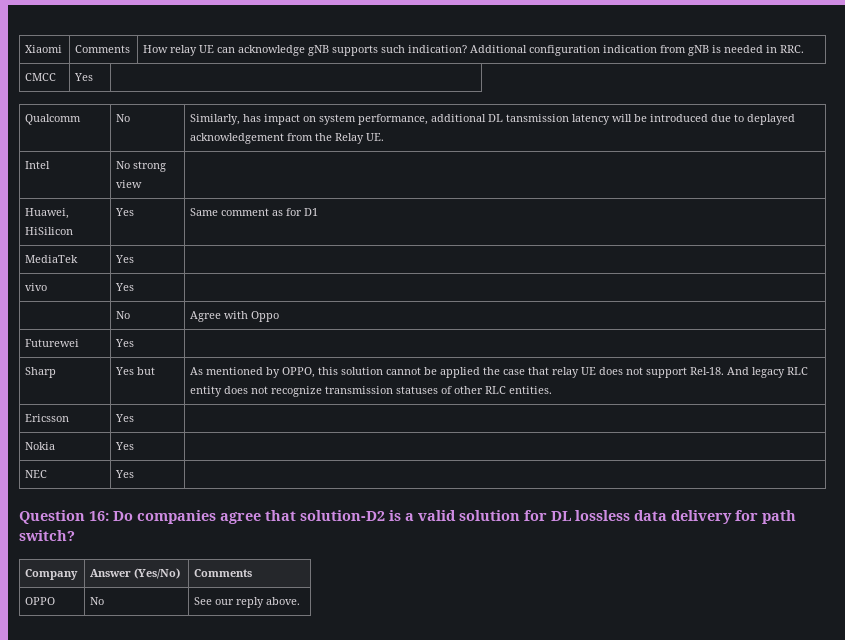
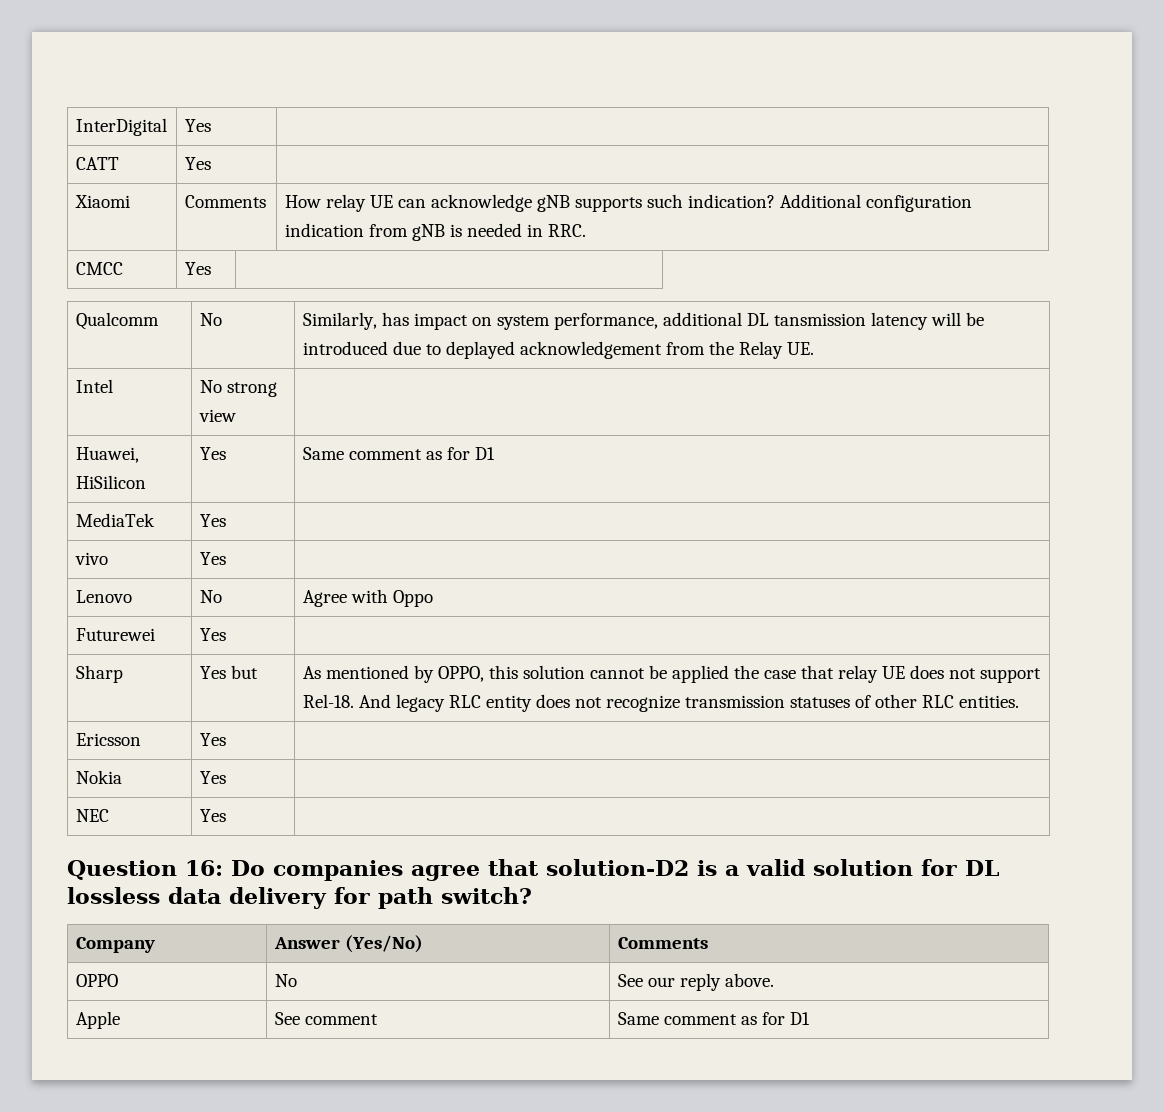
(25, 49) none -> [75,118,167,136] [184,119,211,132] [75,157,119,170] [184,157,211,170] InterDigital | Yes | // CATT | Yes | //
(135, 287) none -> [75,590,132,603] Lenovo
(301, 601) none -> [75,1011,120,1029] [274,1012,378,1025] [617,1012,810,1025] // Apple | See comment | Same comment as for D1

